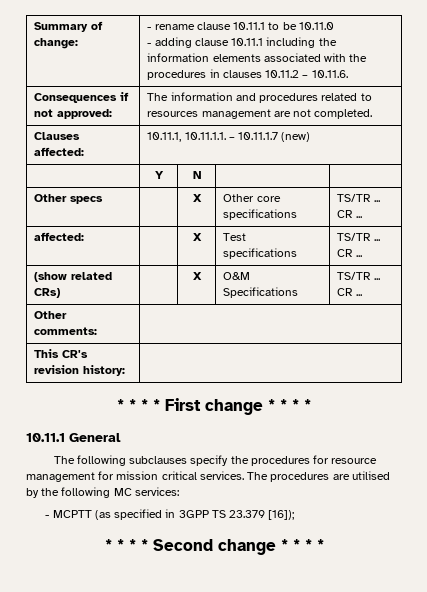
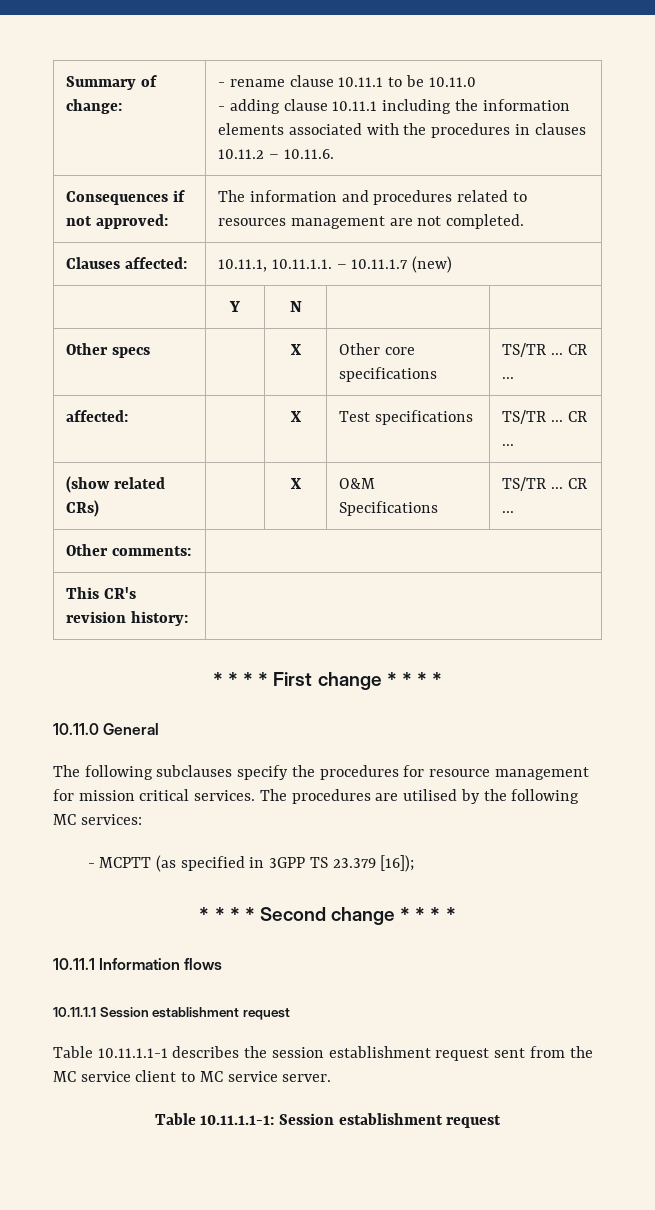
[26,433,65,442] 10.11.1 -> [53,723,99,735] 10.11.0
(324, 545) none -> [53,958,223,970] [53,1007,290,1020] [53,1046,593,1061] [53,1070,332,1082] [154,1113,502,1128] // 10.11.1 Information flows // 10.11.1.1 Session establishment request // Table 10.11.1.1-1 describes the session establishment request sent from the MC service client to MC service server. // Table 10.11.1.1-1: Session establishment request

